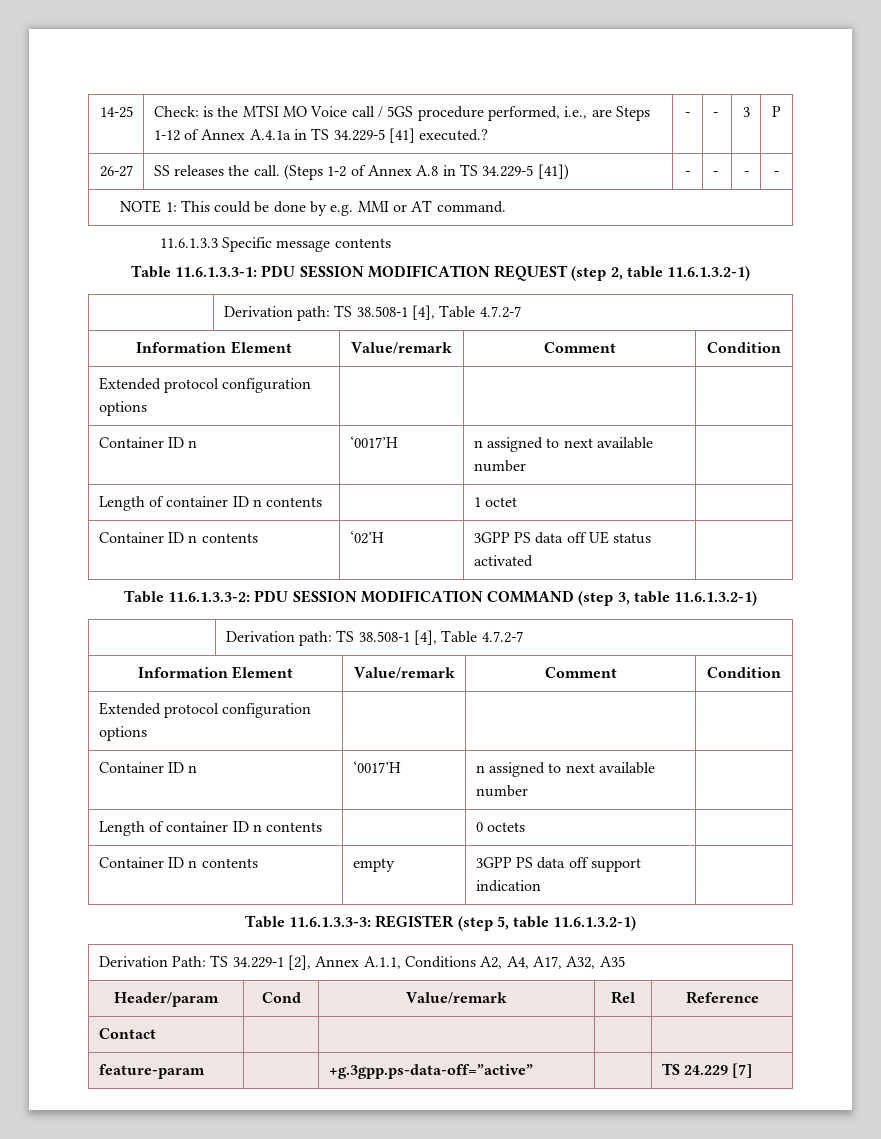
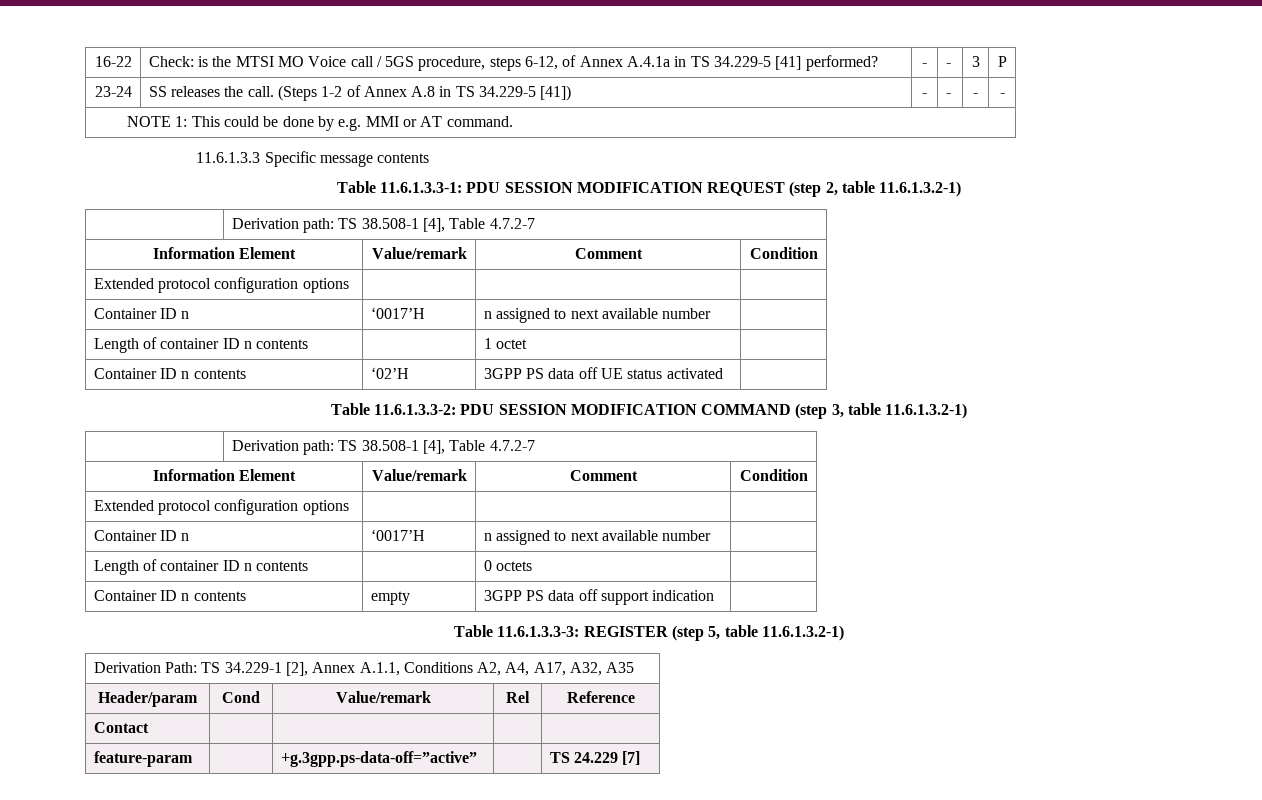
[99,106,133,118] 14-25 -> [94,56,132,67] 16-22
[417,106,650,121] [153,130,180,141] procedure performed, i.e., are Steps 1-12 -> [418,56,559,71] procedure, steps 6-12,
[419,129,489,141] executed.? -> [805,55,878,71] performed?
[99,165,133,177] 26-27 -> [94,86,132,97] 23-24

